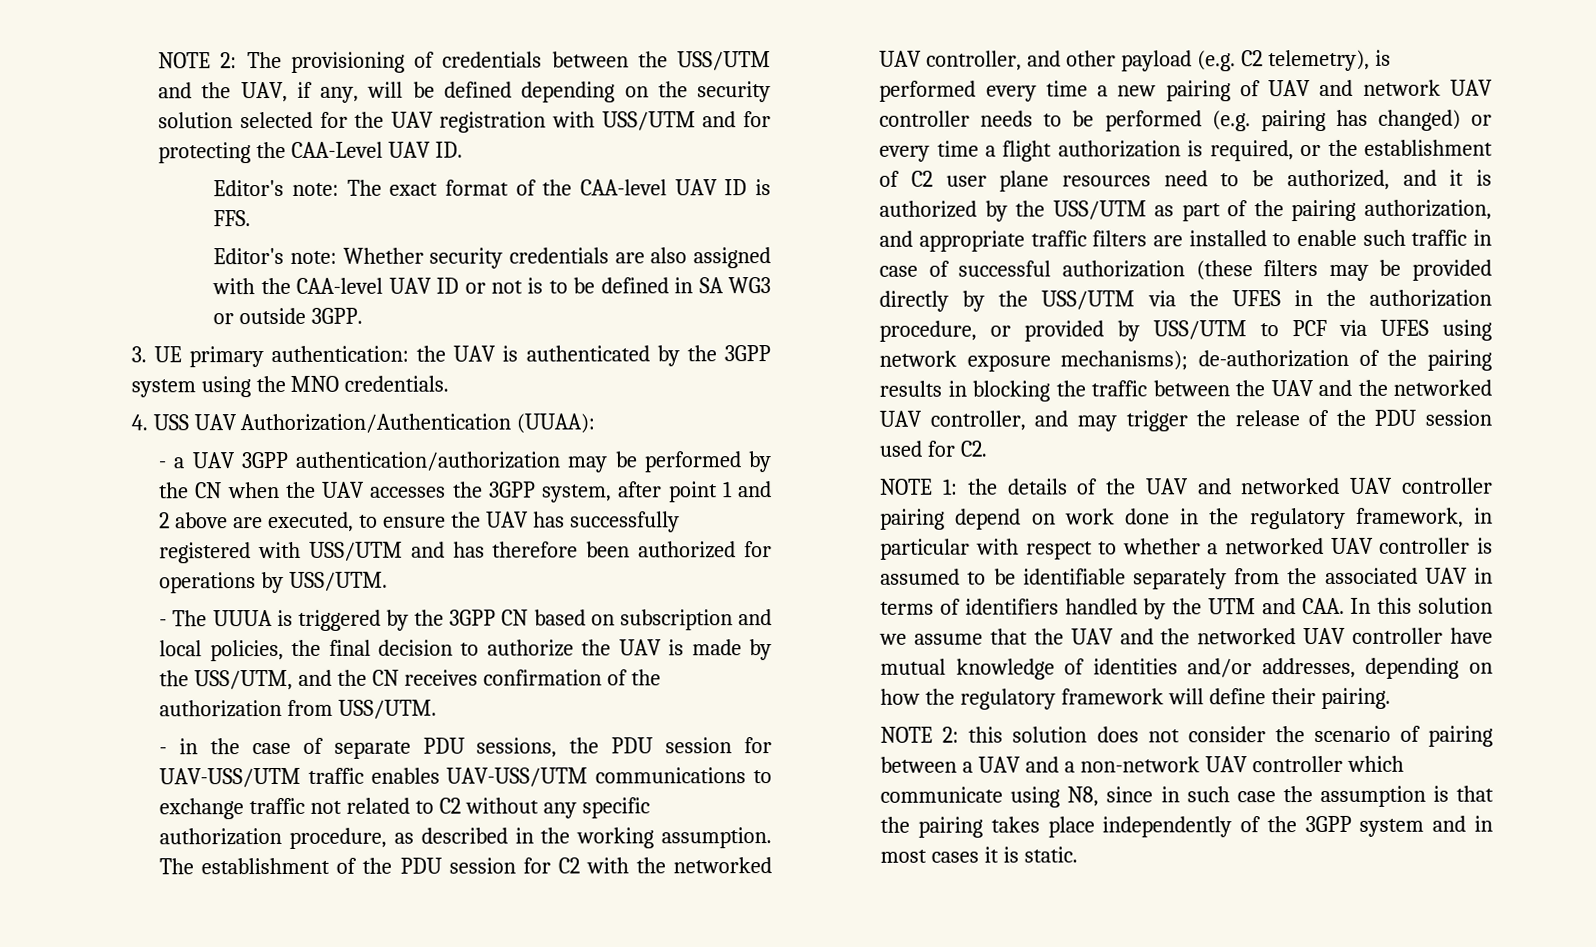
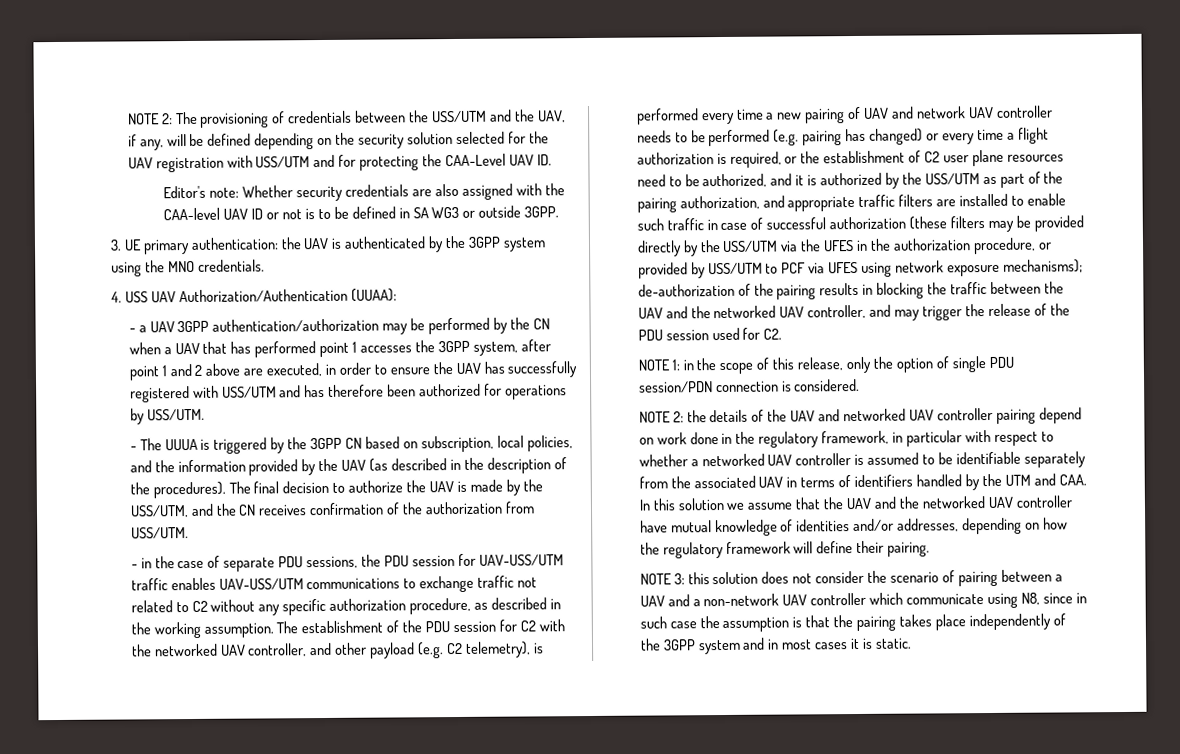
[213,179,771,197] [213,210,252,227] // Editor's note: The exact format of the CAA-level UAV ID is FFS. -> (552, 160) none
[285,481,366,498] the UAV -> [163,341,358,358] a UAV that has performed point 1
(355, 522) none -> [325,362,371,375] in order
[619,609,772,631] [159,639,322,662] subscription and local policies, the -> [420,435,573,453] [129,457,567,476] [129,481,251,499] subscription, local policies, and the information provided by the UAV (as described in the description of the procedures). The
(959, 486) none -> [682,356,1014,375] [638,378,861,393] [638,411,684,423] in the scope of this release, only the option of single PDU session/PDN connection is considered. // NOTE 2:
[942,726,960,743] 2: -> [673,573,685,585] 3:

